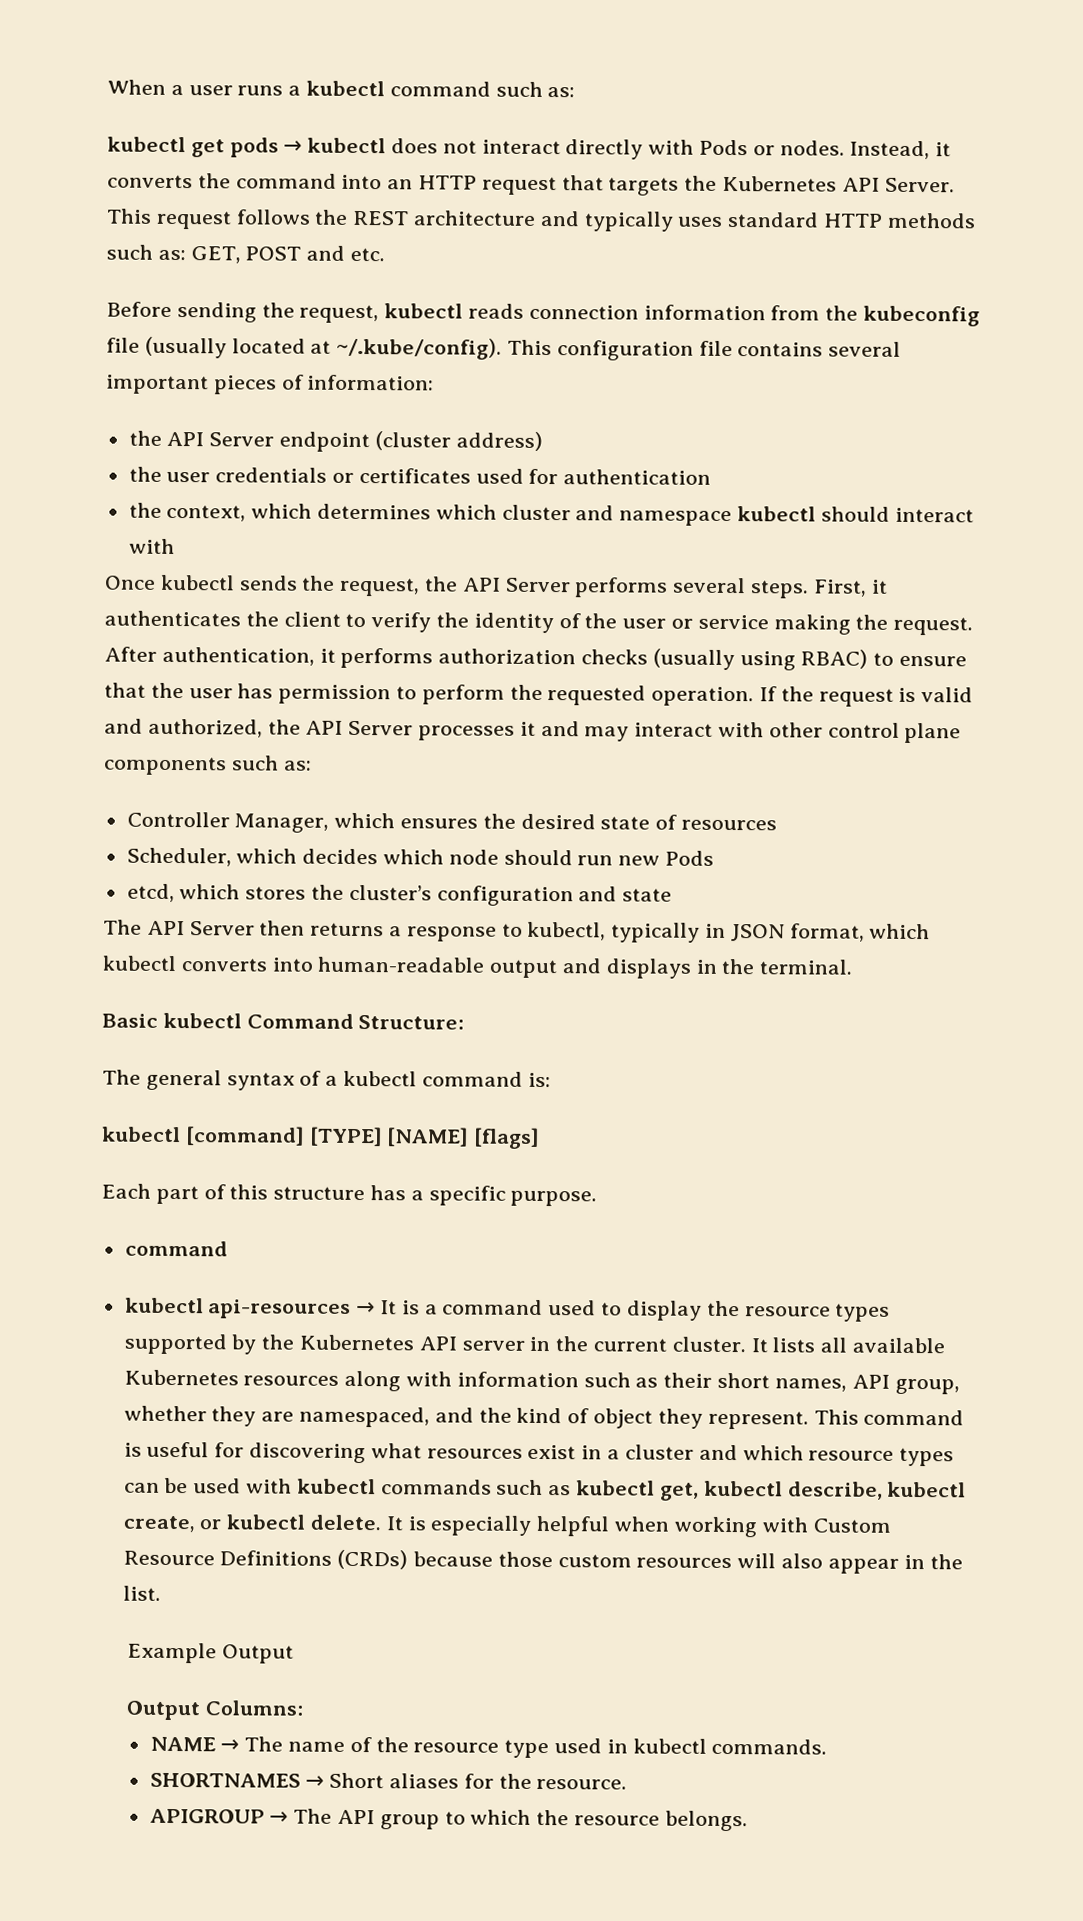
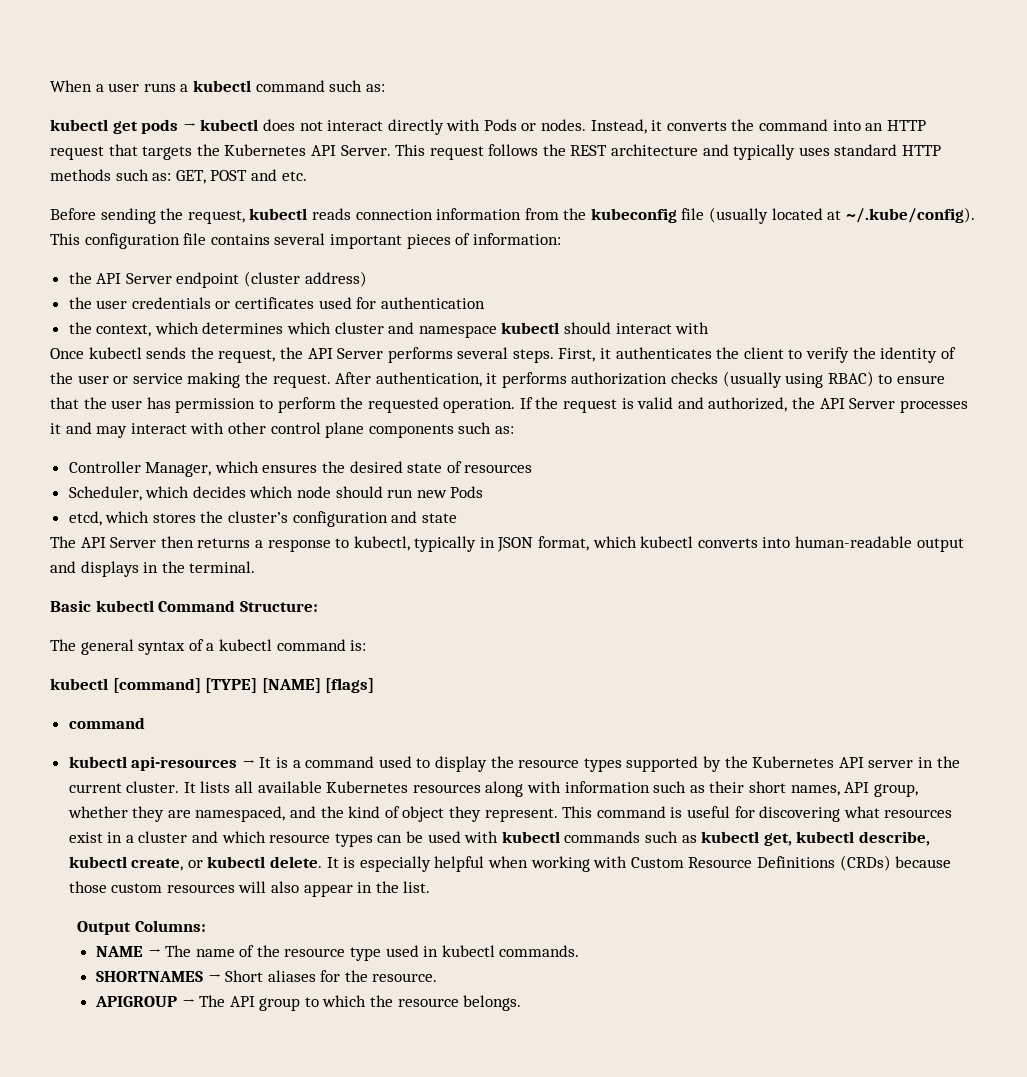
[101,1183,598,1207] // Each part of this structure has a specific purpose. -> (375, 685) none
[126,1642,294,1664] // Example Output -> (431, 887) none

